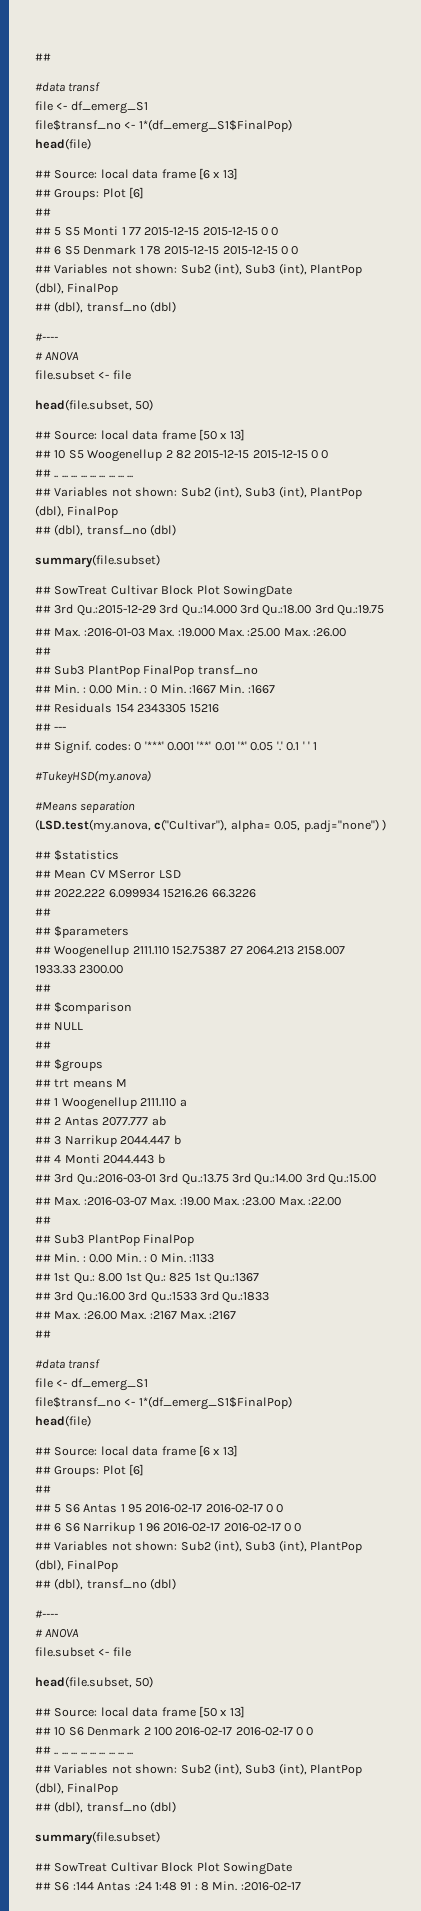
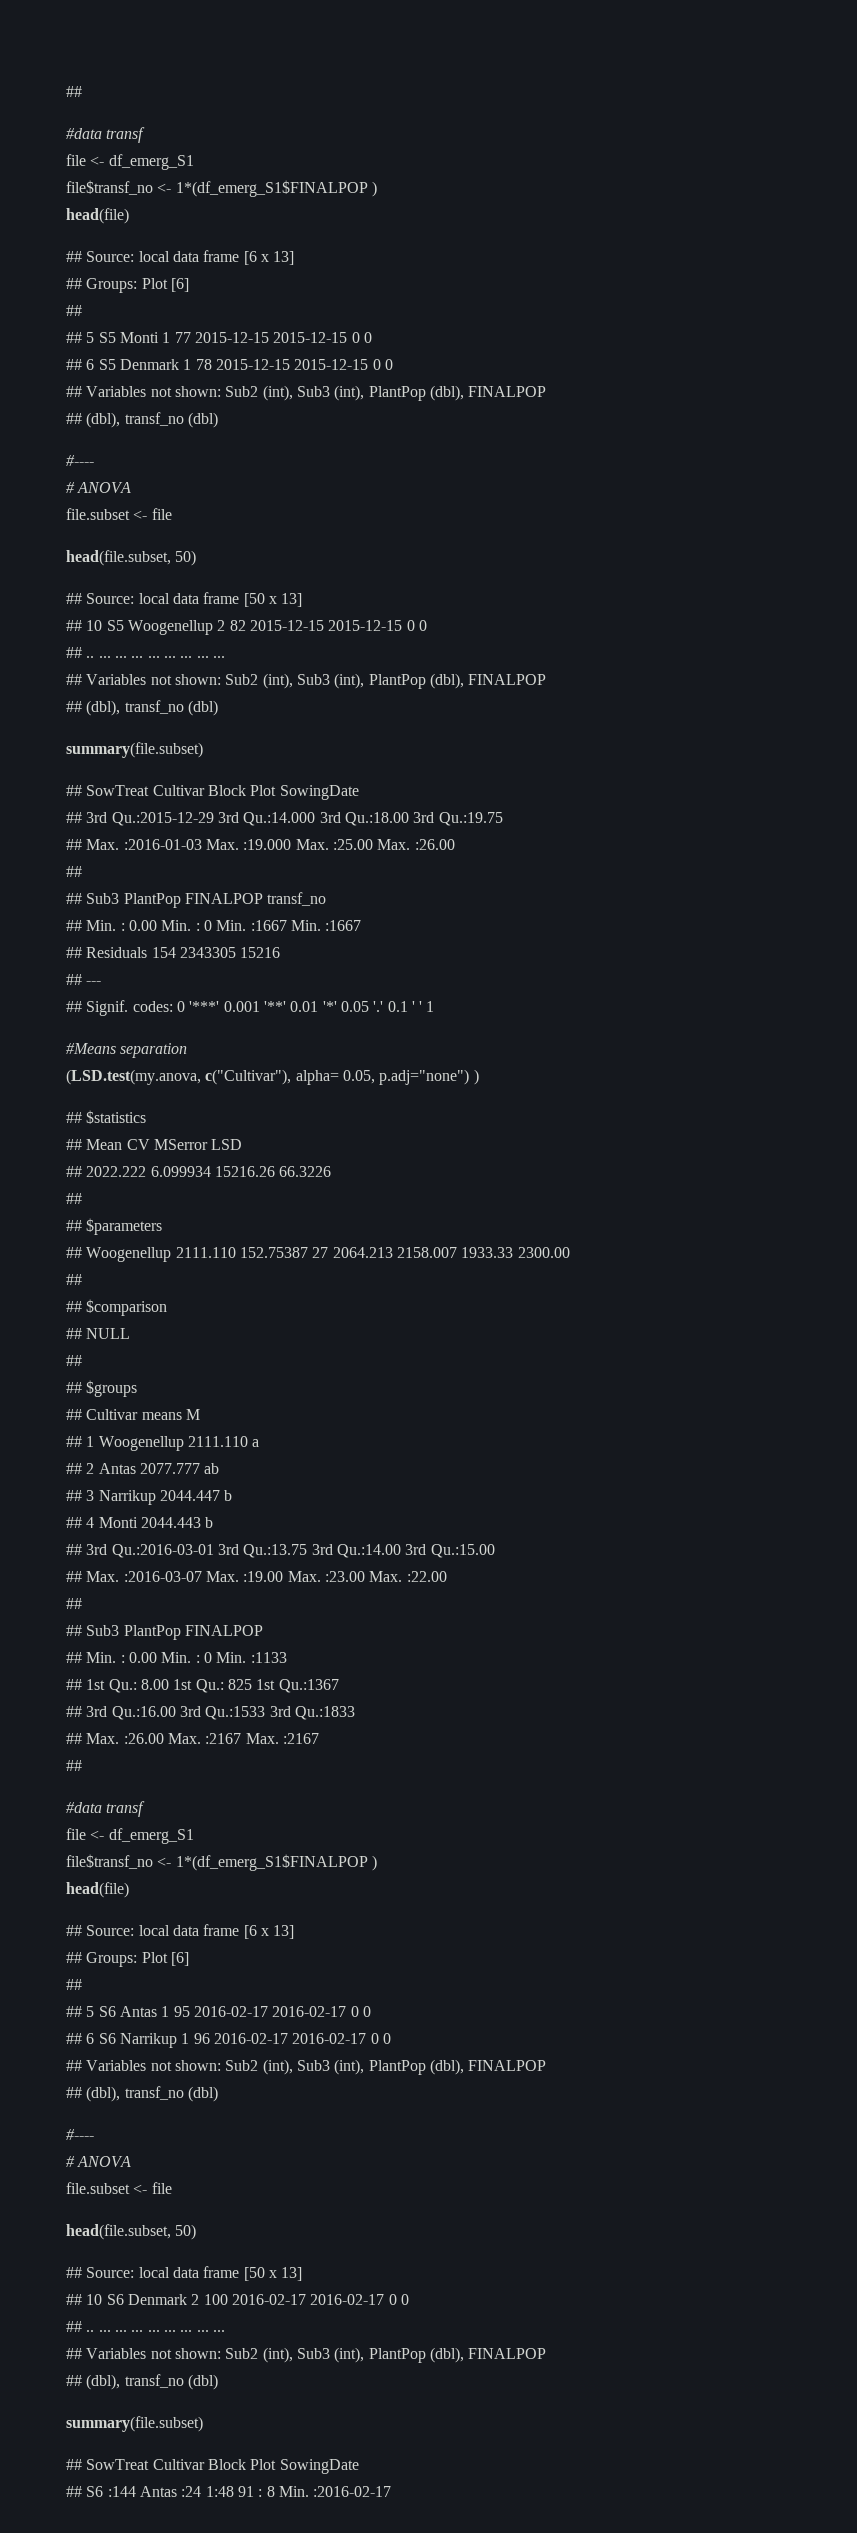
[35,53,51,61] [35,82,101,92] [35,101,148,114] [35,119,292,133] ## // #data transf // file <- df_emerg_S1 // file$transf_no <- 1*(df_emerg_S1$FinalPop) -> [66,86,82,97] [66,127,146,143] [66,154,194,170] [66,180,377,197] ## // #data transf // file <- df_emerg_S1 // file$transf_no <- 1*(df_emerg_S1$FINALPOP )
[67,283,119,295] FinalPop -> [468,386,547,397] FINALPOP
[67,506,119,518] FinalPop -> [468,674,547,685] FINALPOP
[143,665,195,677] FinalPop -> [184,893,263,904] FINALPOP
[35,770,151,784] // #TukeyHSD(my.anova) -> (435, 1006) none
[54,1079,70,1088] trt -> [86,1409,139,1420] Cultivar
[143,1234,195,1246] FinalPop -> [184,1625,263,1636] FINALPOP
[138,1396,292,1410] 1*(df_emerg_S1$FinalPop) -> [175,1854,377,1871] 1*(df_emerg_S1$FINALPOP )
[67,1560,119,1572] FinalPop -> [468,2060,547,2071] FINALPOP
[67,1783,119,1795] FinalPop -> [468,2348,547,2359] FINALPOP

